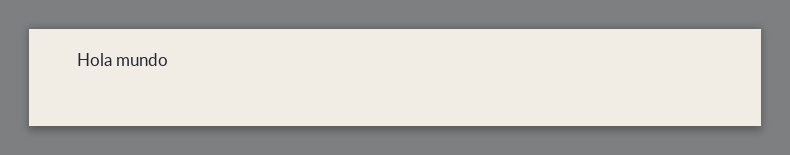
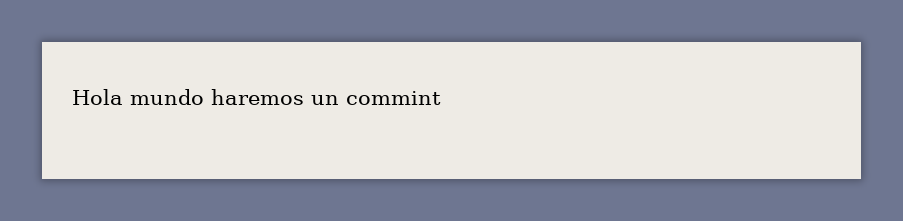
(169, 59) none -> [211,89,441,105] haremos un commint

